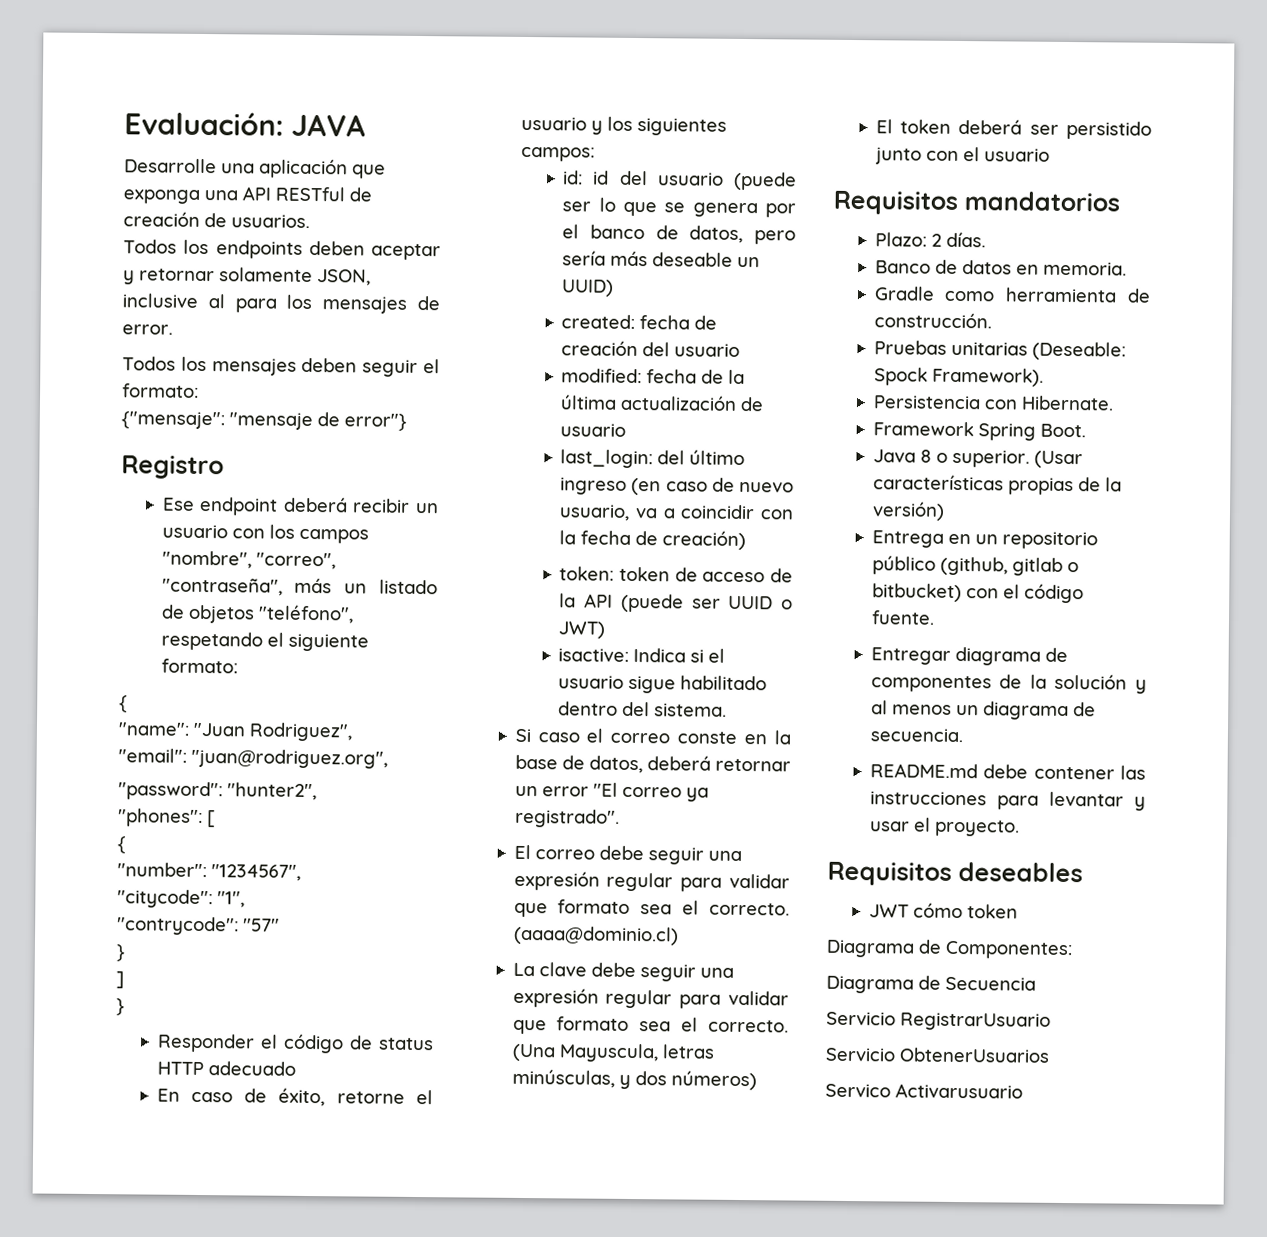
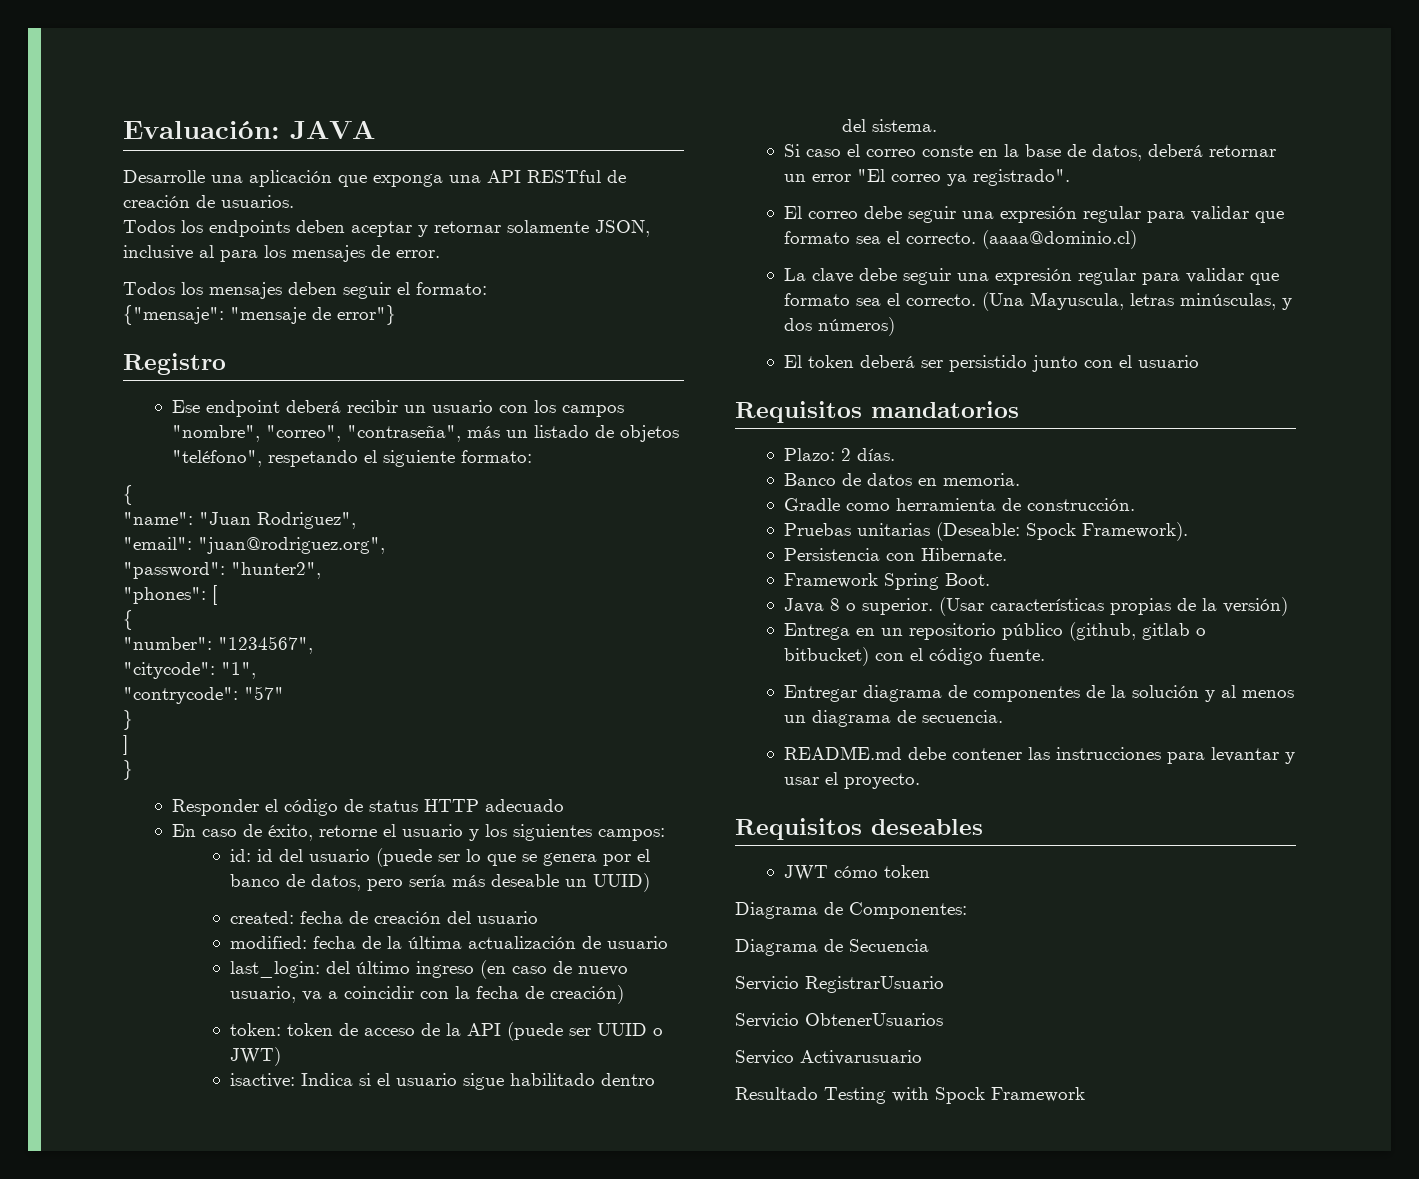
(1023, 1091) none -> [735,1087,1085,1104] // Resultado Testing with Spock Framework

